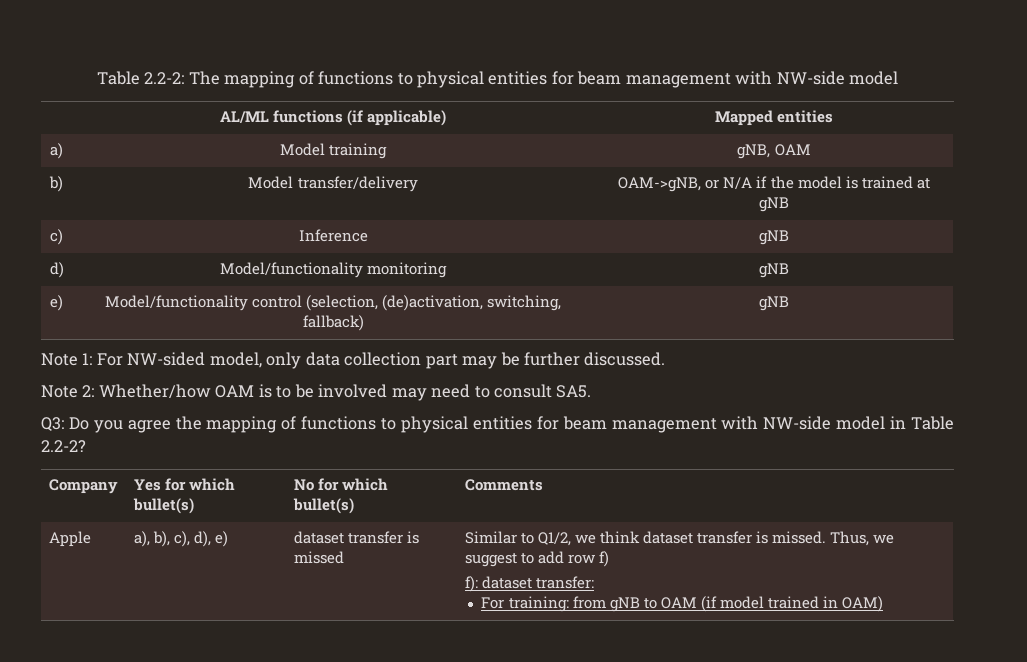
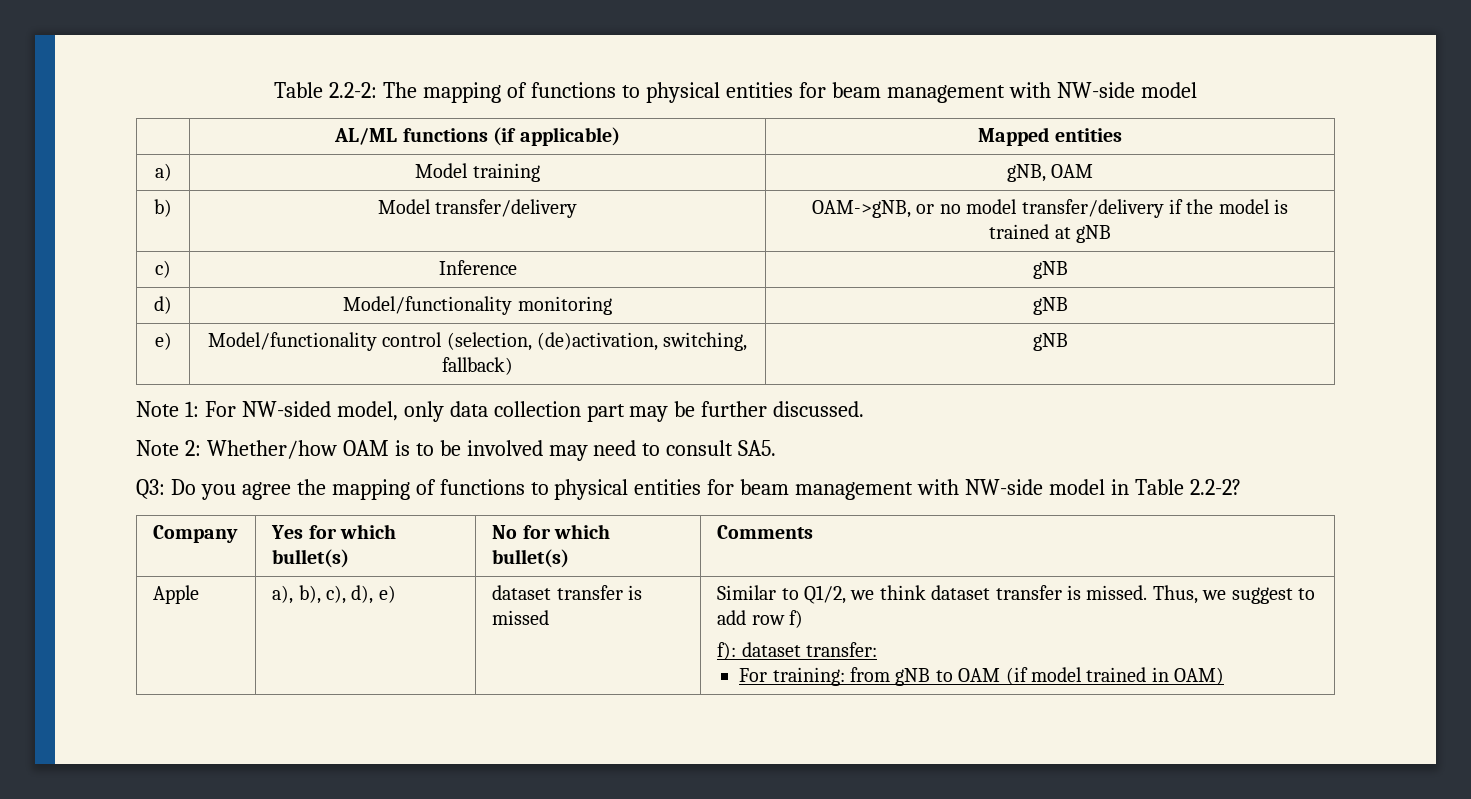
[723,177,753,189] N/A -> [939,199,1164,218] no model transfer/delivery

